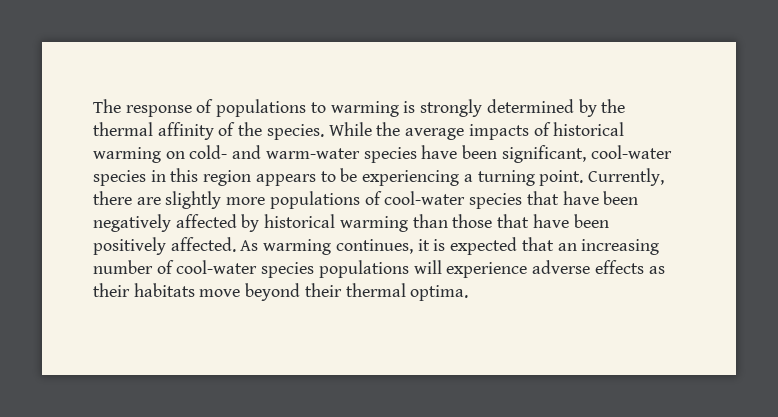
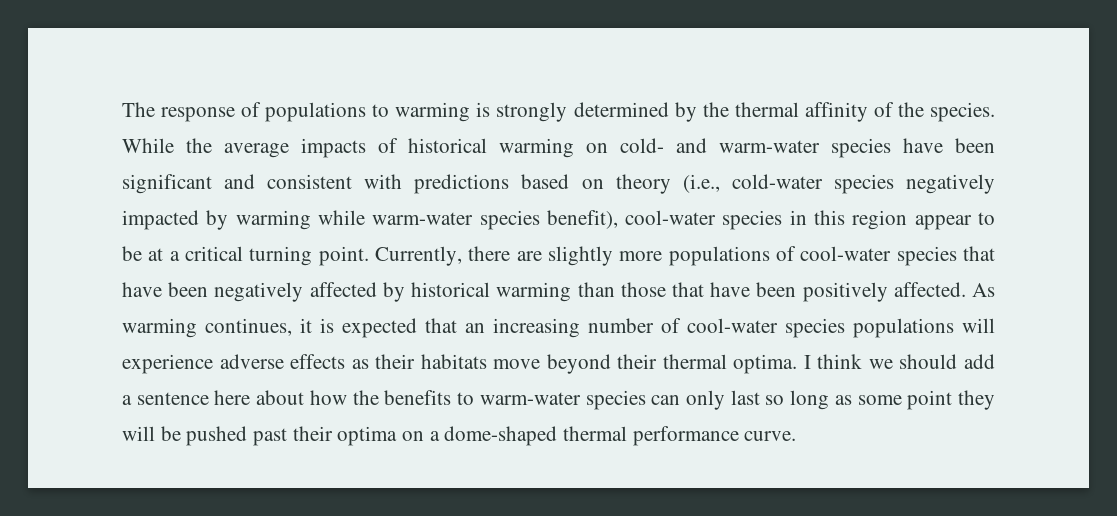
[501,145,586,163] significant, -> [122,174,995,194] [122,210,618,230] significant and consistent with predictions based on theory (i.e., cold-water species negatively impacted by warming while warm-water species benefit),
[255,174,316,186] appears -> [914,215,972,230] appear
[362,170,473,186] experiencing a -> [148,246,243,261] at a critical
(469, 293) none -> [803,354,995,369] [122,390,995,410] [122,426,797,446] I think we should add a sentence here about how the benefits to warm-water species can only last so long as some point they will be pushed past their optima on a dome-shaped thermal performance curve.

